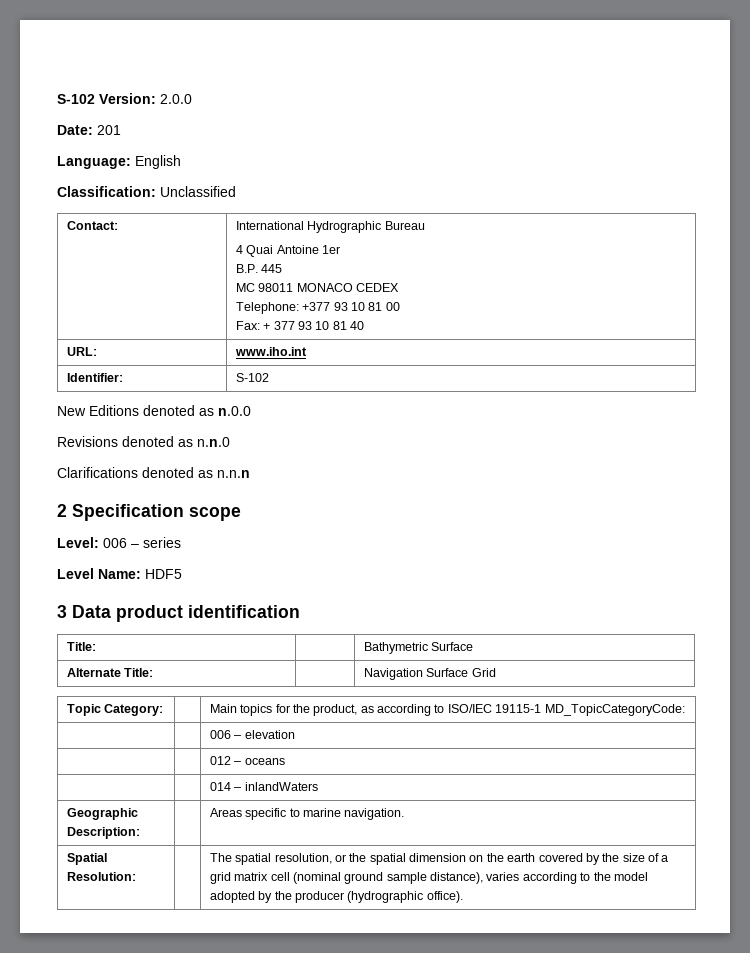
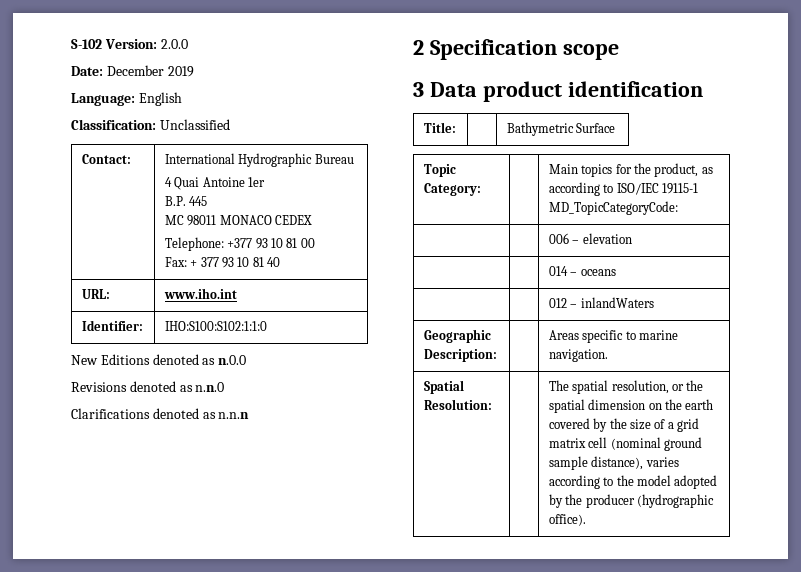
[97,125,121,135] 201 -> [106,65,194,77] December 2019
[235,373,269,382] S-102 -> [164,321,267,331] IHO:S100:S102:1:1:0
[57,537,181,548] [57,568,182,579] // Level: 006 – series // Level Name: HDF5 -> (619, 52) none
[66,668,154,677] [363,668,496,680] // Alternate Title: | | Navigation Surface Grid -> (616, 128) none
[209,756,231,765] 012 -> [548,266,568,276] 014
[209,782,231,791] 014 -> [548,298,567,308] 012

